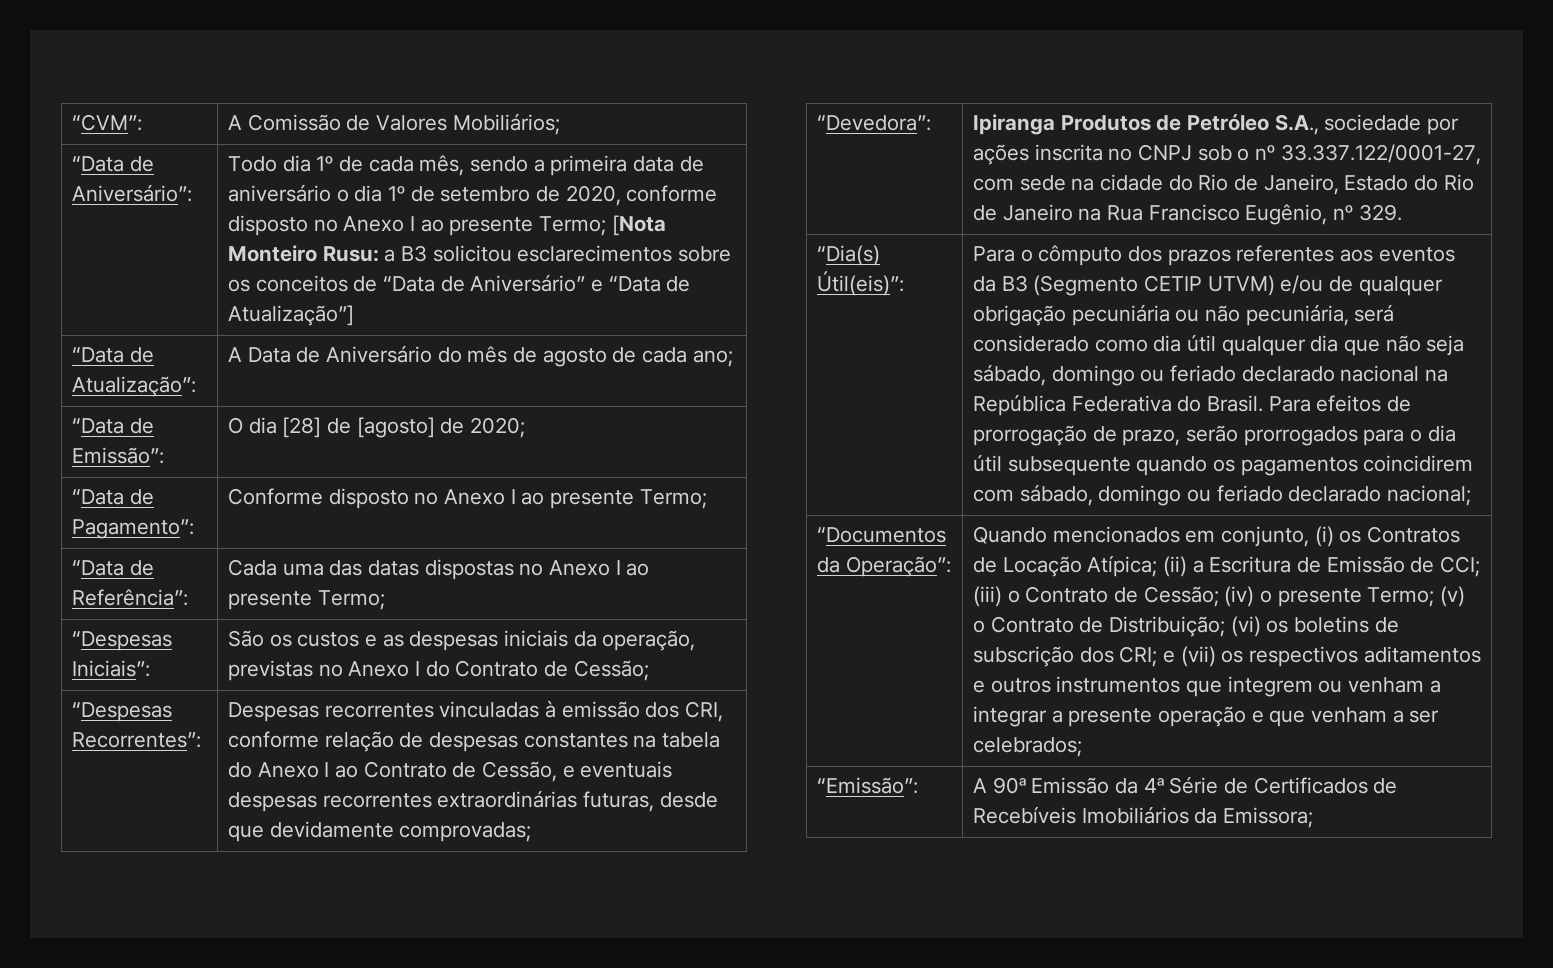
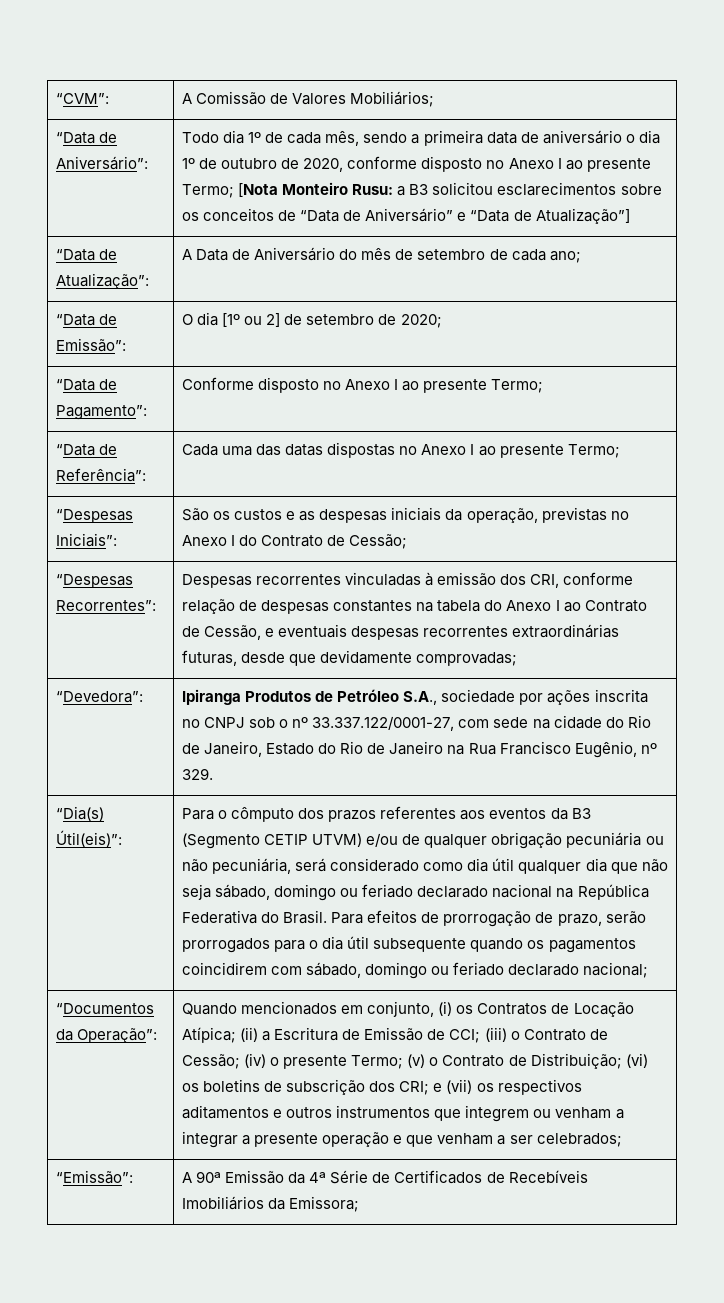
[440,186,531,202] setembro -> [221,158,278,169] outubro
[542,348,607,367] agosto -> [417,249,486,260] setembro
[282,417,435,438] [28] de [agosto] -> [222,313,375,327] [1º ou 2] de setembro

